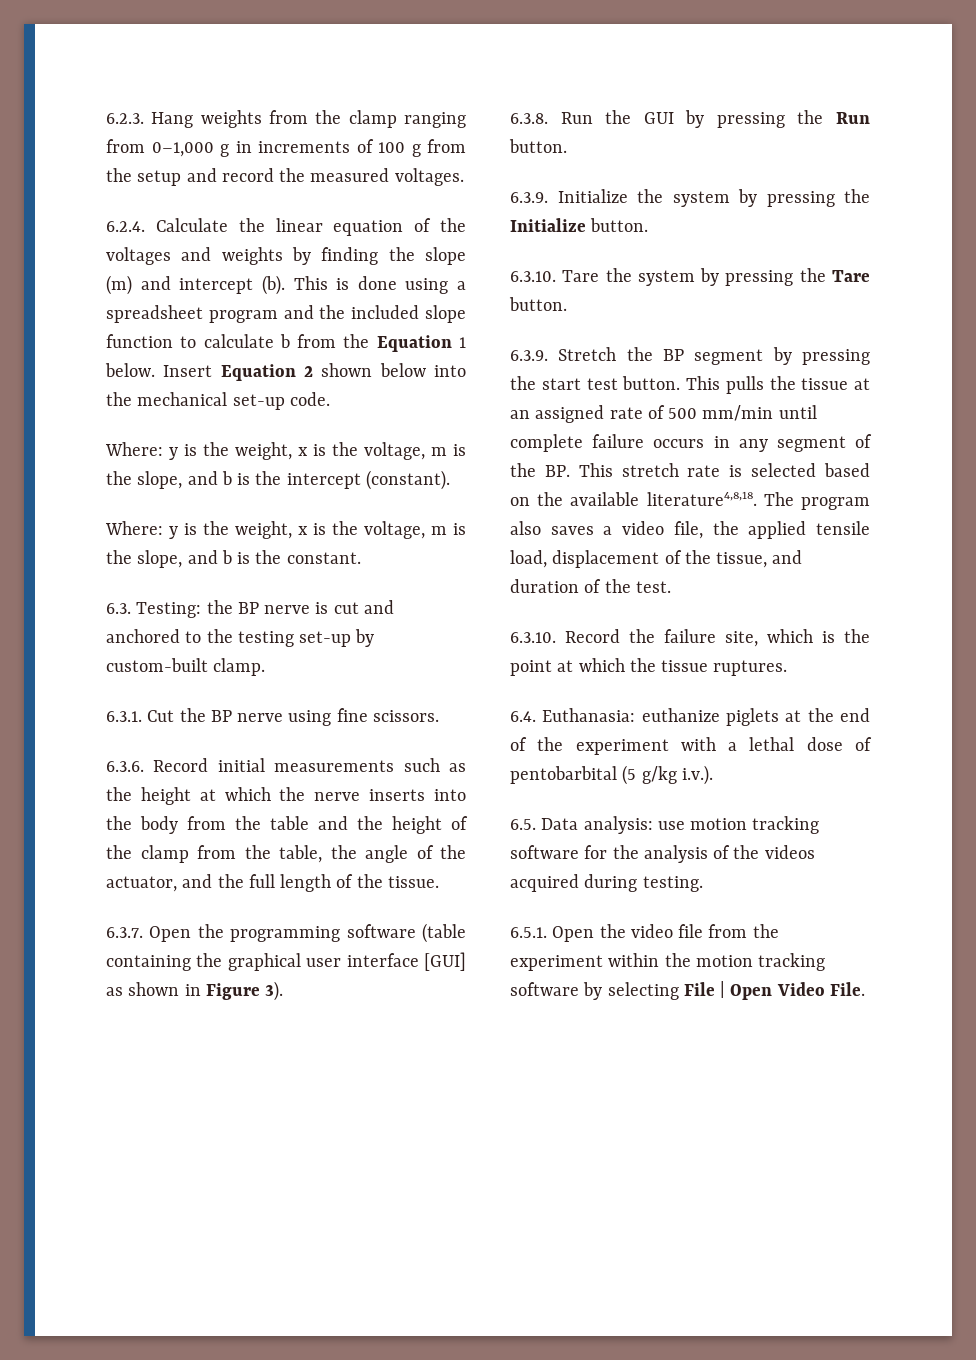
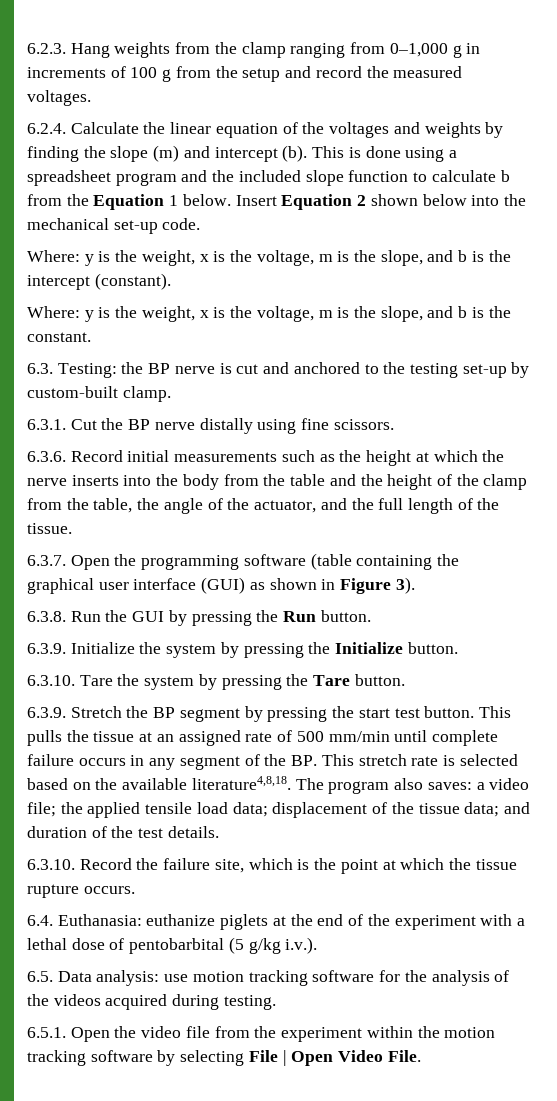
(284, 717) none -> [199,418,253,434] distally
[424,952,466,971] [GUI] -> [201,577,246,594] (GUI)
[550,526,594,535] saves -> [427,782,472,790] saves:
[673,521,703,539] file, -> [27,802,56,817] file;
[510,550,547,568] load, -> [196,802,268,817] load data;
[716,552,768,568] tissue, -> [418,802,500,817] tissue data;
[635,581,671,593] test. -> [138,826,219,838] test details.
[713,660,788,676] ruptures. -> [27,884,135,898] rupture occurs.

